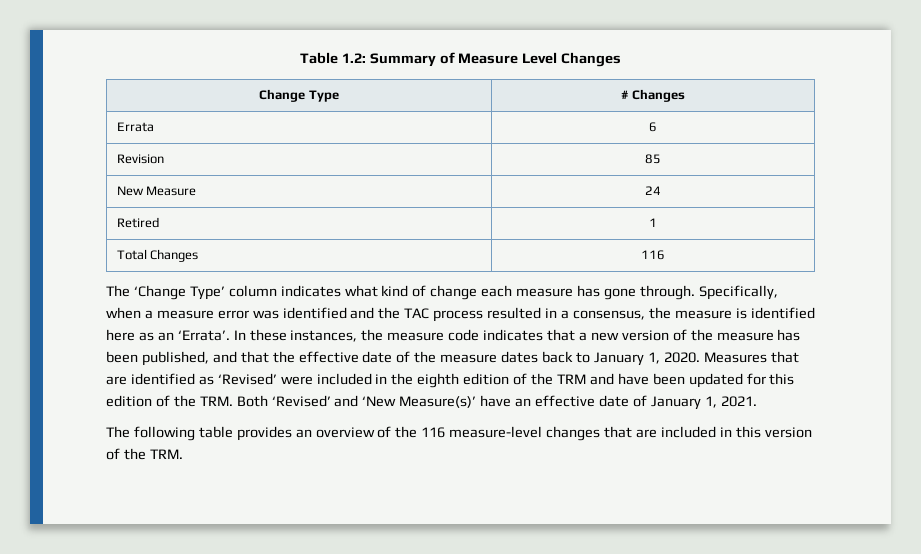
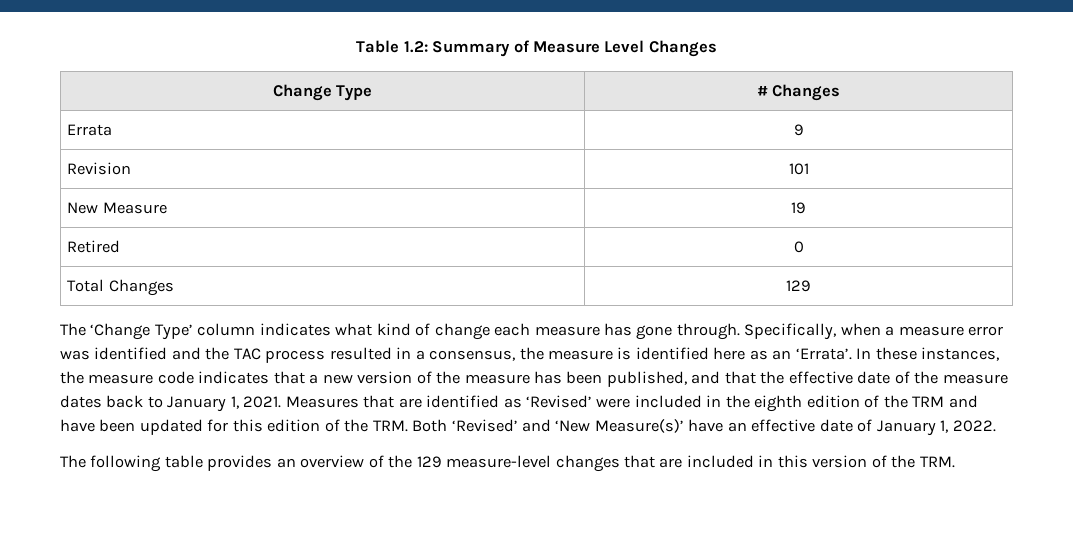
[648,122,657,132] 6 -> [793,124,804,136] 9
[644,154,661,164] 85 -> [788,163,809,175] 101
[644,186,661,195] 24 -> [791,202,806,214] 19
[648,218,657,227] 1 -> [793,241,804,253] 0
[640,250,665,260] 116 -> [786,280,811,292] 129
[663,352,700,363] 2020. -> [243,396,282,408] 2021.
[720,396,757,407] 2021. -> [952,420,996,432] 2022.
[421,427,446,438] 116 -> [416,456,442,468] 129

